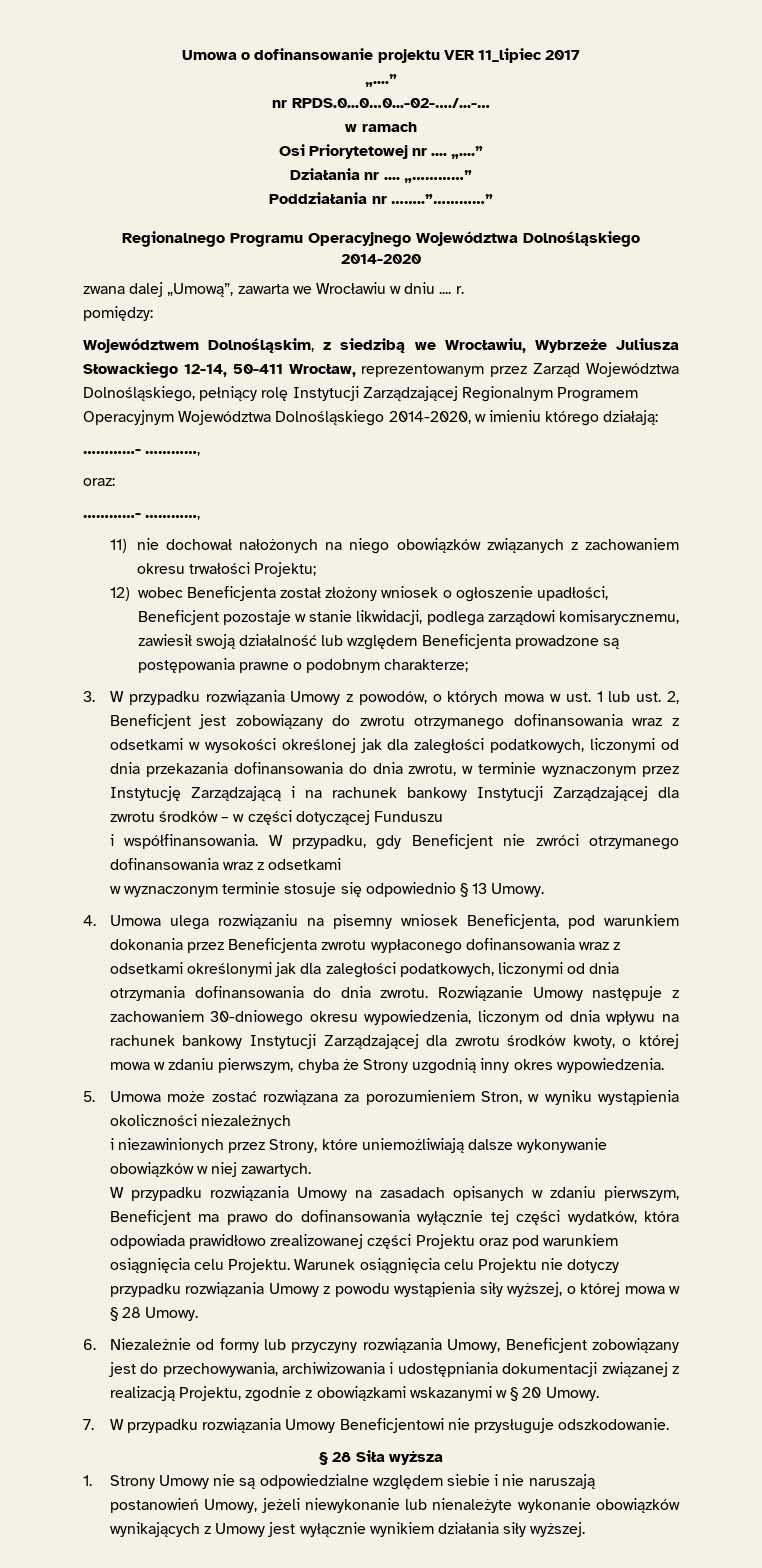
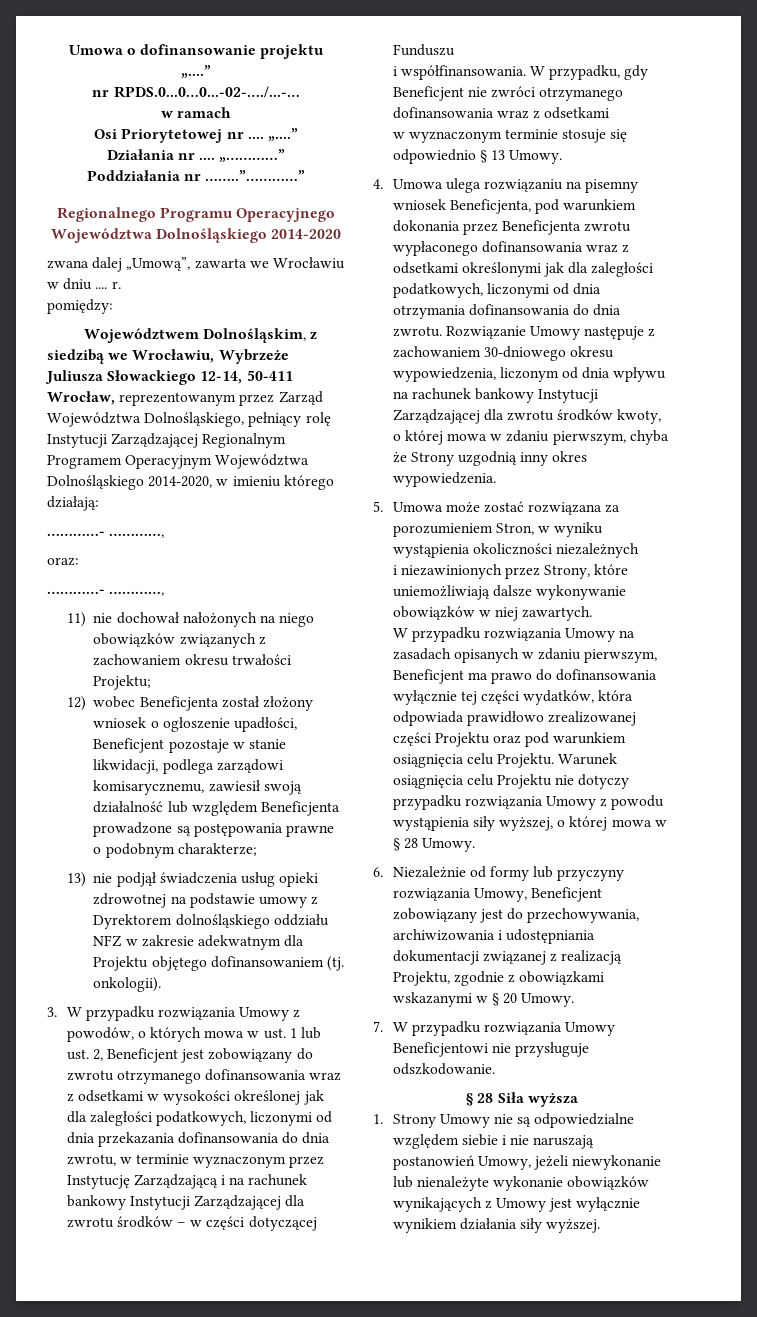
[443,48,581,63] VER 11_lipiec 2017 -> (324, 51) none
(469, 665) none -> [66,872,319,887] [93,893,319,908] [93,914,329,929] [93,935,305,950] [93,956,344,971] [93,977,162,992] // 13) nie podjął świadczenia usług opieki zdrowotnej na podstawie umowy z Dyrektorem dolnośląskiego oddziału NFZ w zakresie adekwatnym dla Projektu objętego dofinansowaniem (tj. onkologii).

